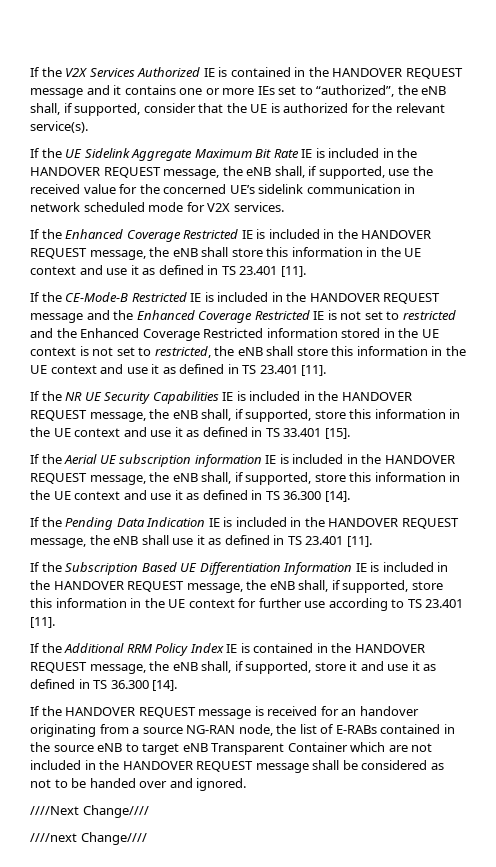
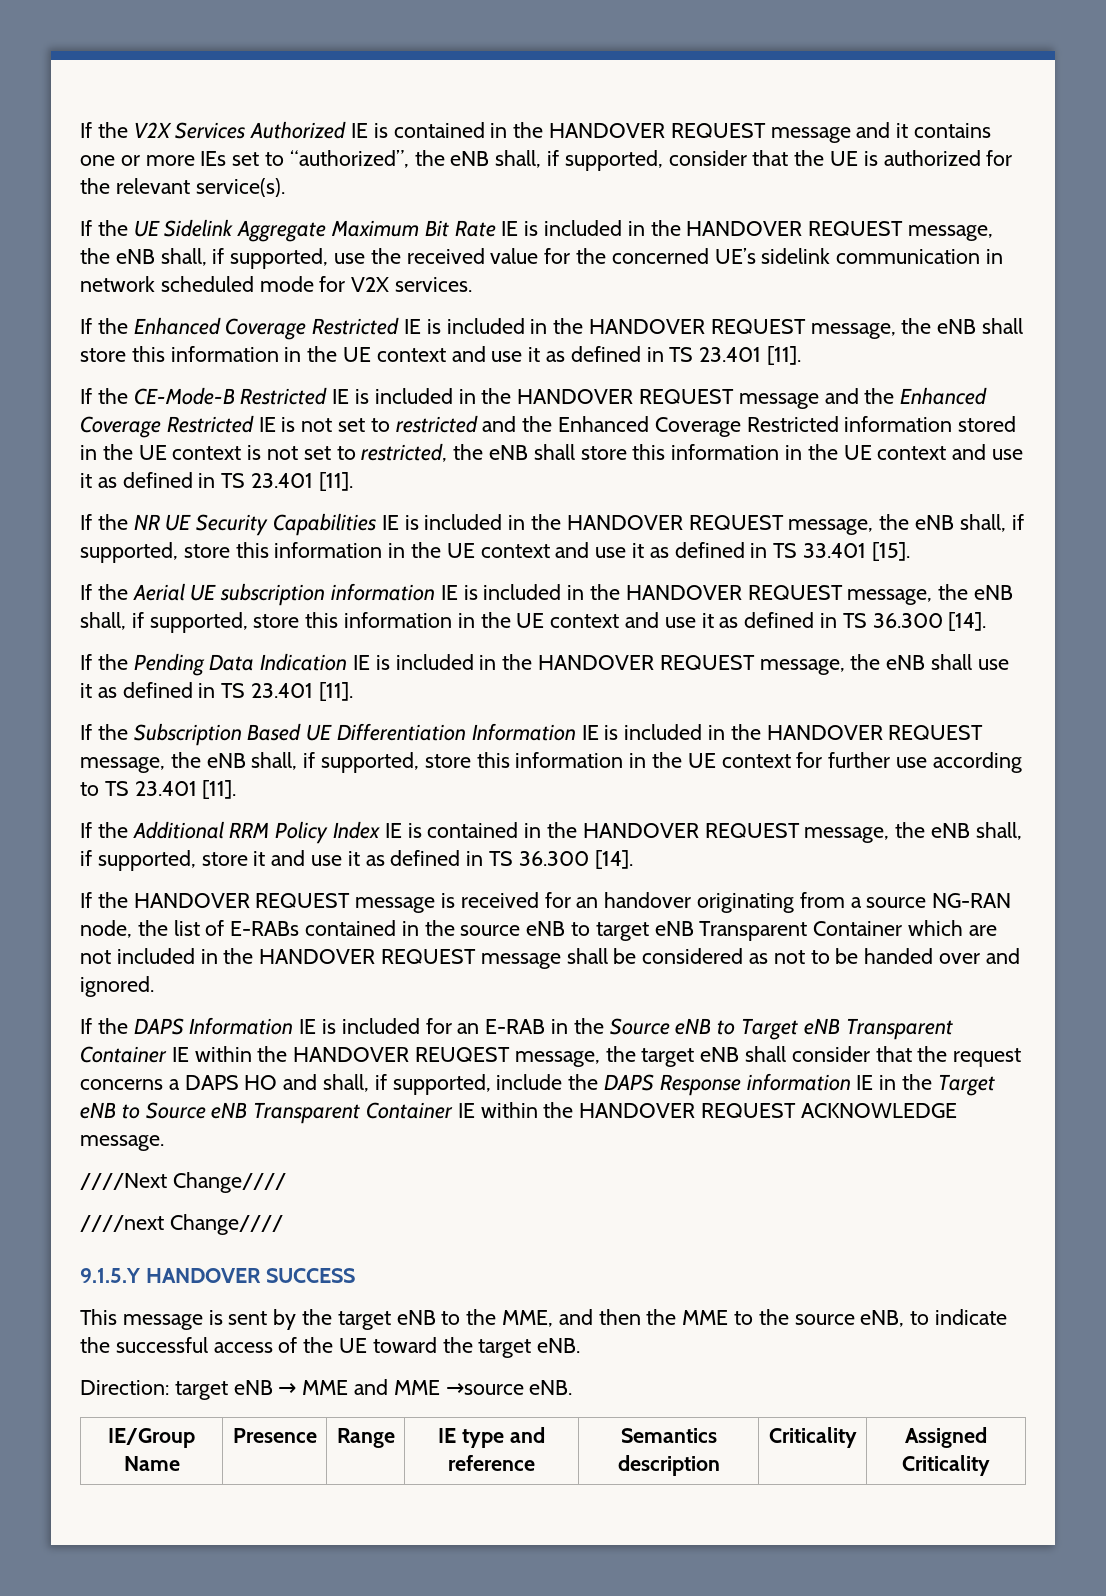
[30,805,149,818] [30,832,147,845] ////Next Change//// // ////next Change//// -> [80,1017,953,1040] [80,1046,1022,1067] [80,1073,995,1096] [80,1102,957,1124] [80,1135,164,1151] [80,1172,286,1193] [80,1214,283,1235] [80,1268,355,1283] [80,1309,1008,1330] [80,1337,581,1358] [80,1379,573,1400] [108,1428,195,1448] [123,1456,180,1471] [232,1428,317,1443] [336,1428,395,1448] [438,1427,545,1448] [448,1455,535,1471] [620,1428,717,1443] [617,1455,720,1476] [768,1427,857,1448] [905,1427,987,1448] [902,1455,990,1476] If the DAPS Information IE is included for an E-RAB in the Source eNB to Target eNB Transparent Container IE within the HANDOVER REUQEST message, the target eNB shall consider that the request concerns a DAPS HO and shall, if supported, include the DAPS Response information IE in the Target eNB to Source eNB Transparent Container IE within the HANDOVER REQUEST ACKNOWLEDGE message. // ////Next Change//// // ////next Change//// // 9.1.5.Y HANDOVER SUCCESS // This message is sent by the target eNB to the MME, and then the MME to the source eNB, to indicate the successful access of the UE toward the target eNB. // Direction: target eNB → MME and MME →source eNB. // IE/Group Name | Presence | Range | IE type and reference | Semantics description | Criticality | Assigned Criticality

